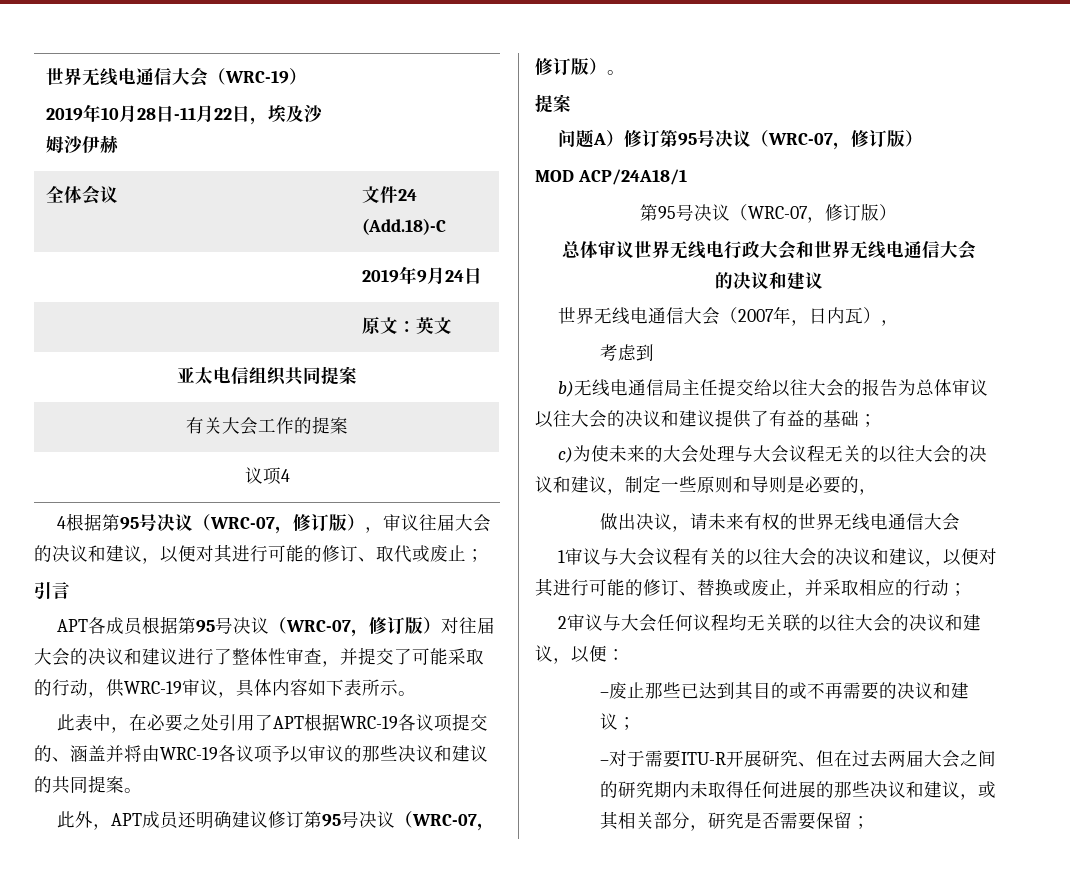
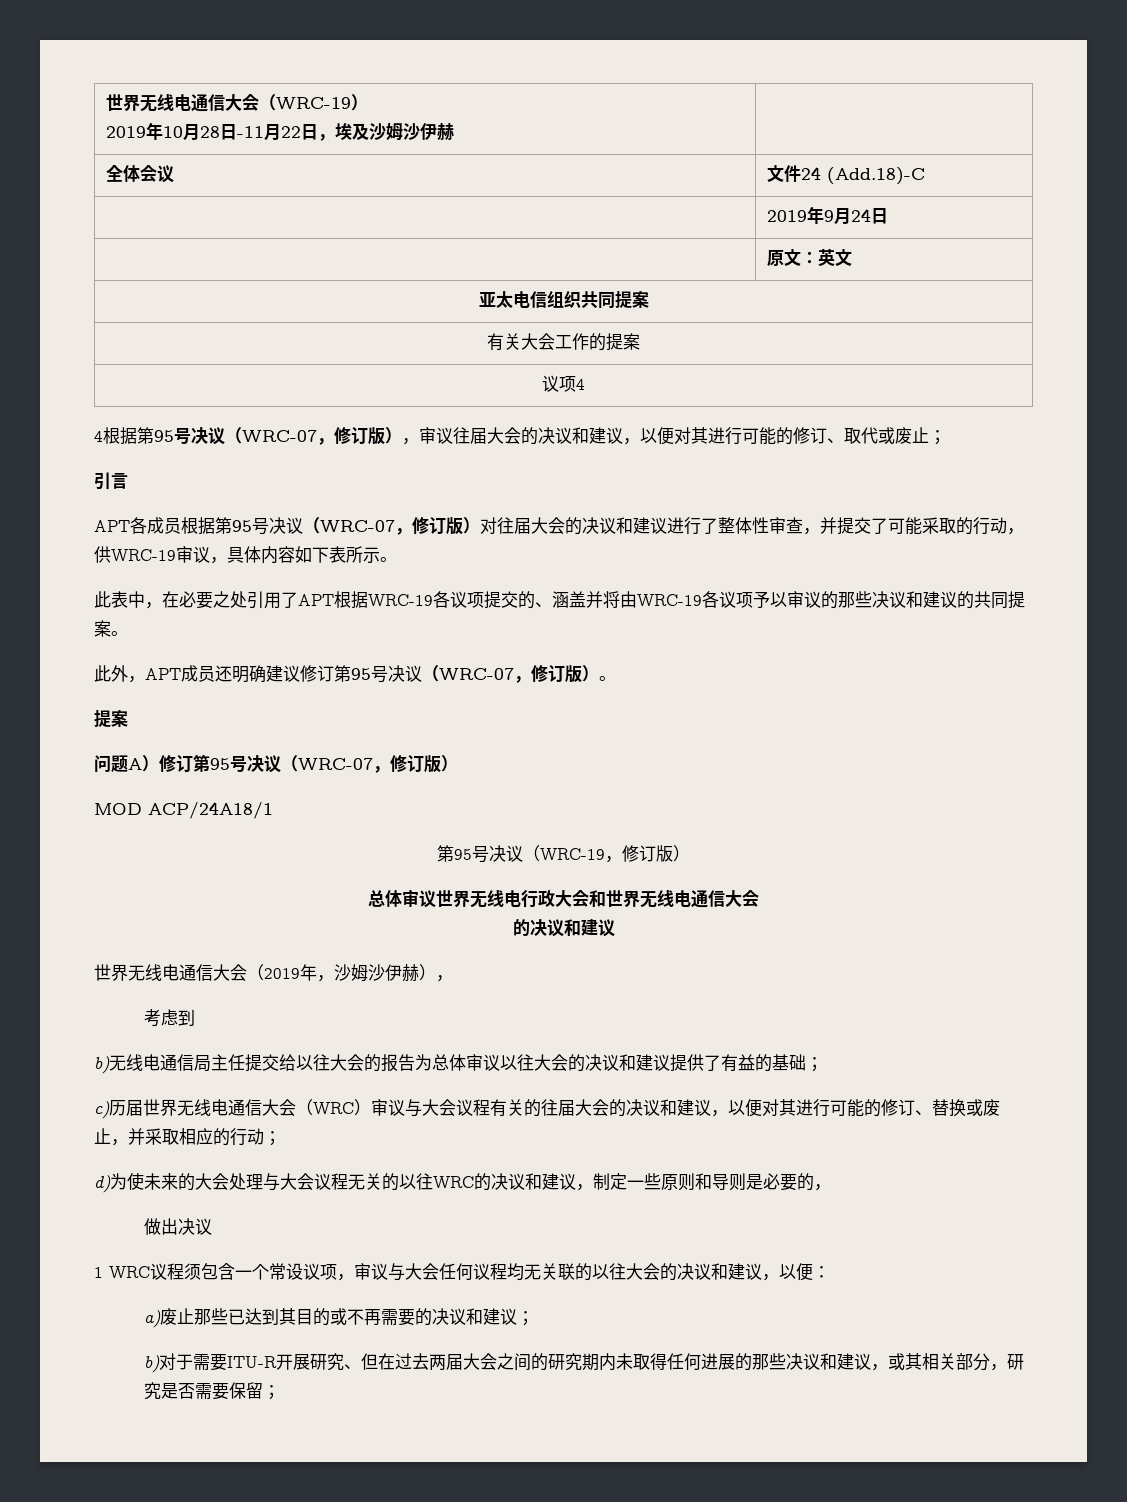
[748,206,808,219] WRC-07 -> [540,848,605,860] WRC-19
[738,306,864,326] 2007年，日内瓦 -> [264,964,419,982] 2019年，沙姆沙伊赫
[573,445,988,463] [535,475,877,495] [600,513,961,532] [558,550,566,563] 为使未来的大会处理与大会议程无关的以往大会的决议和建议，制定一些原则和导则是必要的， // 做出决议，请未来有权的世界无线电通信大会 // 1 -> [109,1099,371,1116] 历届世界无线电通信大会（WRC）
[745,548,782,566] 以往 -> [541,1099,575,1116] 往届
[558,616,568,629] 2 -> [94,1172,831,1193] [144,1218,213,1235] [94,1263,354,1281] d)为使未来的大会处理与大会议程无关的以往WRC的决议和建议，制定一些原则和导则是必要的， // 做出决议 // 1 WRC议程须包含一个常设议项，
[600,692,610,697] – -> [144,1310,162,1328] a)
[600,760,610,765] – -> [144,1355,161,1373] b)

